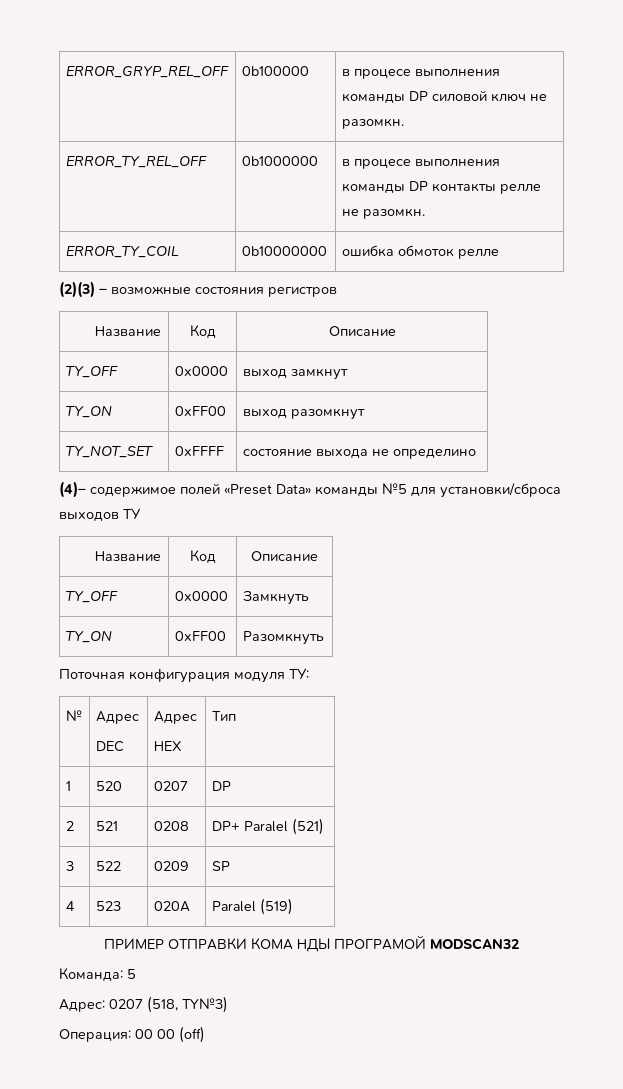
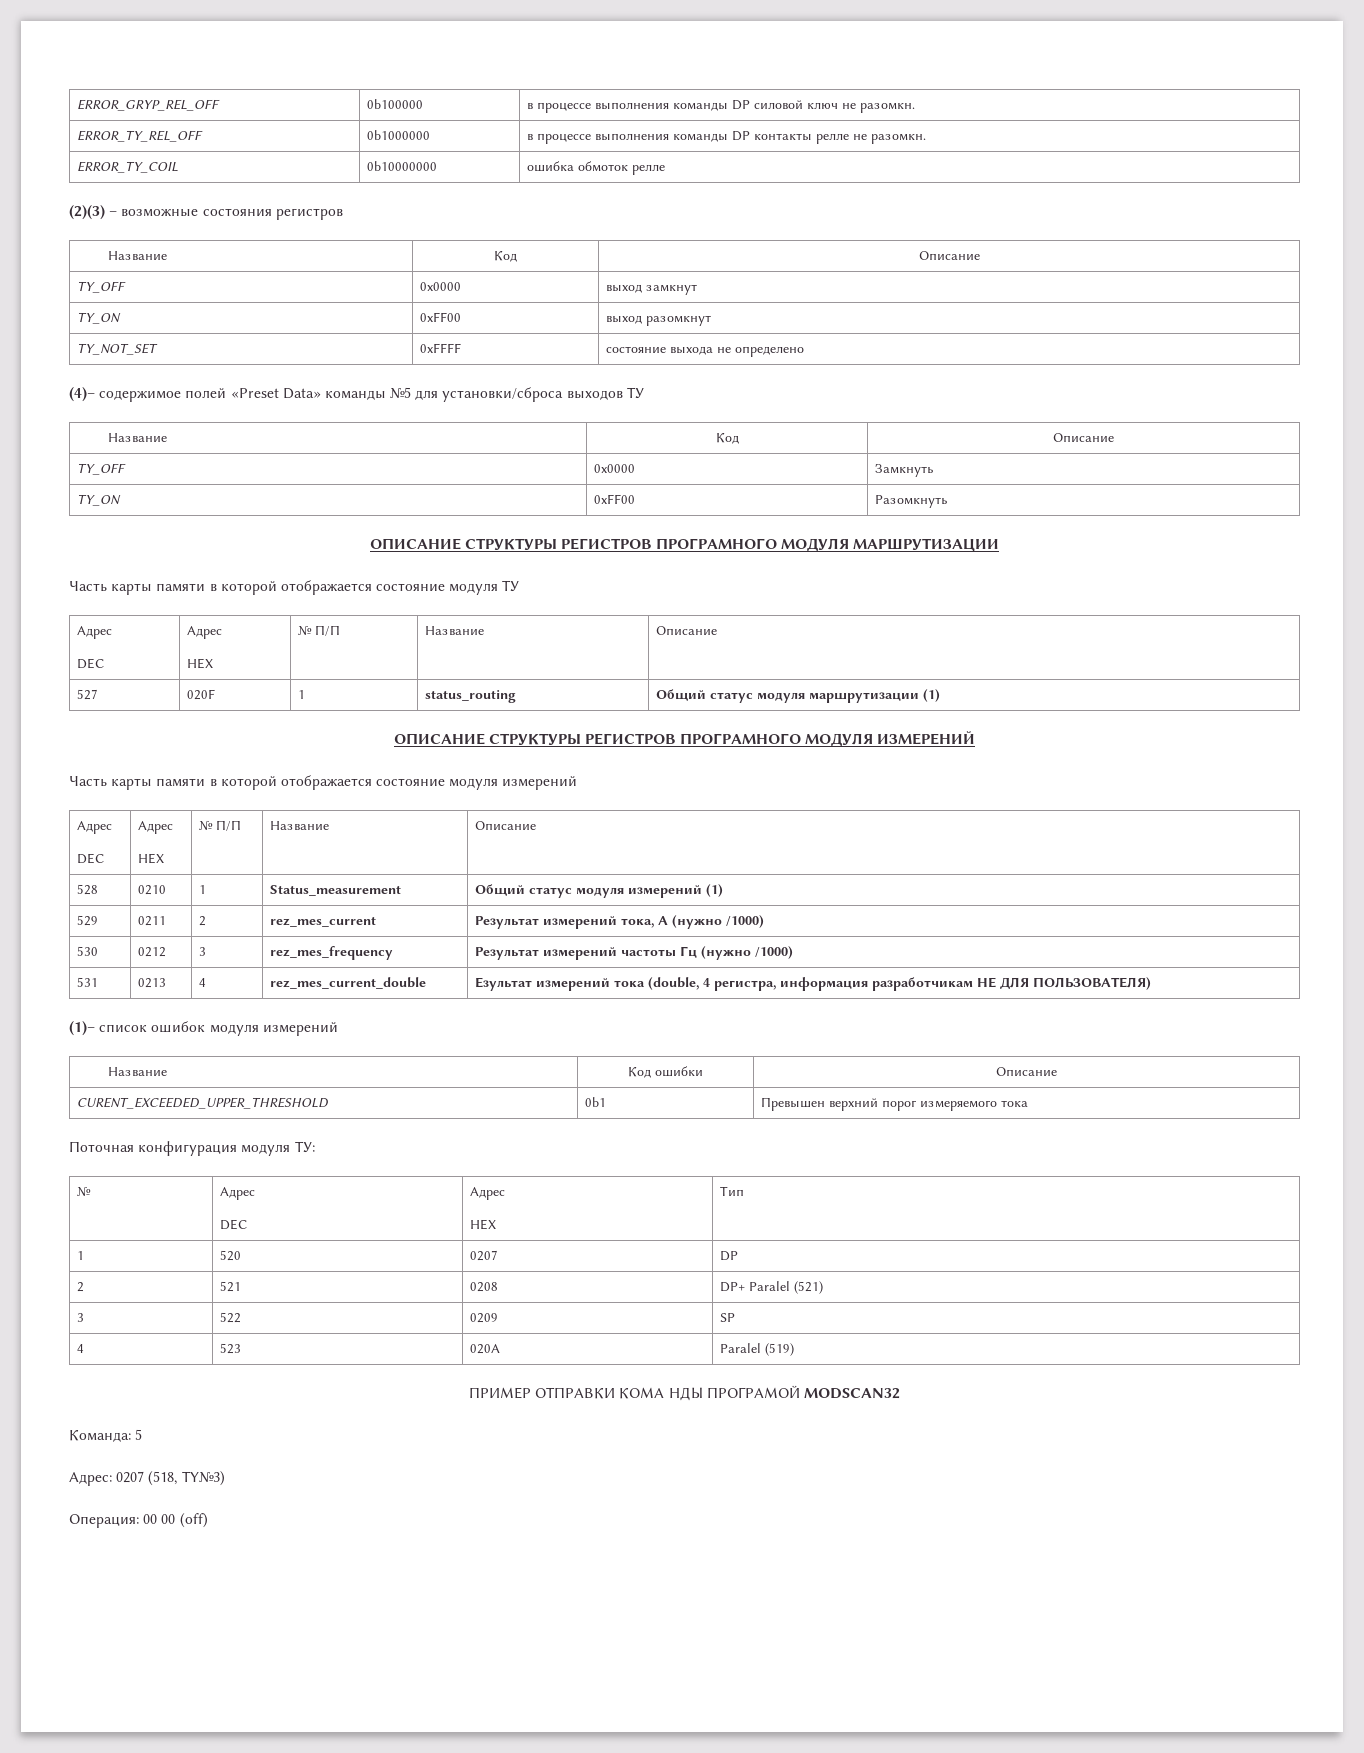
[353,69,411,79] процесе -> [536,102,591,113] процессе
[353,159,411,169] процесе -> [536,133,591,144] процессе
[392,449,476,459] определино -> [734,346,804,357] определено
(324, 638) none -> [370,538,999,552] [69,580,520,595] [76,626,112,639] [76,658,104,669] [186,626,222,639] [186,658,213,669] [297,625,340,636] [424,626,484,636] [655,626,717,635] [76,689,98,700] [186,689,215,700] [297,690,305,699] [424,690,516,703] [655,689,940,703] [394,731,975,747] [69,775,578,790] [76,821,112,834] [76,853,104,864] [137,821,173,834] [137,853,164,864] [198,820,241,831] [269,821,329,831] [474,821,536,830] [76,884,98,895] [137,885,166,895] [198,885,206,894] [269,885,401,896] [474,884,723,898] [76,915,98,926] [137,916,166,926] [198,916,206,926] [269,916,376,927] [474,915,764,929] [76,946,98,956] [137,947,166,957] [198,947,206,956] [269,946,393,960] [474,946,793,960] [76,977,98,987] [137,978,166,988] [198,978,206,987] [269,977,426,989] [474,977,1151,991] [69,1021,338,1036] [107,1067,167,1077] [628,1066,703,1078] [996,1067,1057,1076] [76,1097,329,1109] [584,1097,606,1107] [760,1097,1028,1111] // ОПИСАНИЕ СТРУКТУРЫ РЕГИСТРОВ ПРОГРАМНОГО МОДУЛЯ МАРШРУТИЗАЦИИ // Часть карты памяти в которой отображается состояние модуля ТУ // Адрес // DEC | Адрес // HEX | № П/П | Название | Описание // 527 | 020F | 1 | status_routing | Общий статус модуля маршрутизации (1) // ОПИСАНИЕ СТРУКТУРЫ РЕГИСТРОВ ПРОГРАМНОГО МОДУЛЯ ИЗМЕРЕНИЙ // Часть карты памяти в которой отображается состояние модуля измерений // Адрес // DEC | Адрес // HEX | № П/П | Название | Описание // 528 | 0210 | 1 | Status_measurement | Общий статус модуля измерений (1) // 529 | 0211 | 2 | rez_mes_current | Результат измерений тока, А (нужно /1000) // 530 | 0212 | 3 | rez_mes_frequency | Результат измерений частоты Гц (нужно /1000) // 531 | 0213 | 4 | rez_mes_current_double | Езультат измерений тока (double, 4 регистра, информация разработчикам НЕ ДЛЯ ПОЛЬЗОВАТЕЛЯ) // (1)– список ошибок модуля измерений // Название | Код ошибки | Описание // CURENT_EXCEEDED_UPPER_THRESHOLD | 0b1 | Превышен верхний порог измеряемого тока

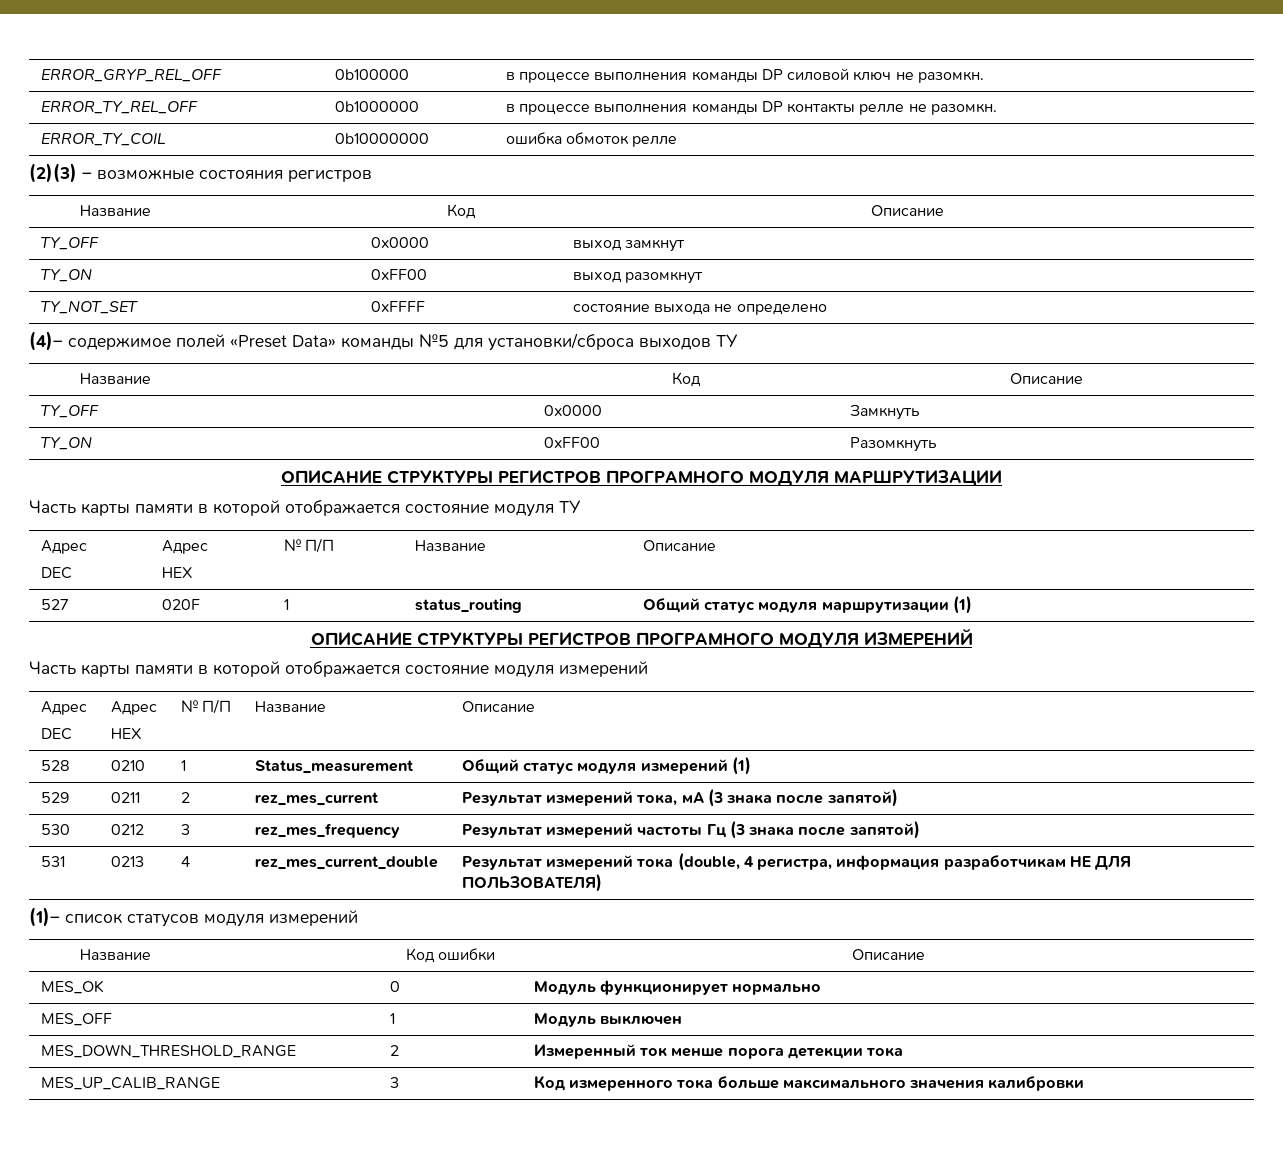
[657,915,764,929] А (нужно /1000) -> [681,789,898,807] мА (3 знака после запятой)
[700,946,793,960] (нужно /1000) -> [729,821,920,839] (3 знака после запятой)
[474,977,532,991] Езультат -> [461,856,542,870] Результат
[151,1021,206,1033] ошибок -> [127,914,199,927] статусов
[76,1097,329,1109] [584,1097,606,1107] [760,1097,1028,1111] [69,1141,315,1156] [76,1187,91,1197] [219,1187,255,1200] [219,1219,247,1230] [469,1187,505,1200] [469,1219,496,1230] [719,1186,744,1196] [76,1251,84,1260] [219,1250,241,1261] [469,1250,498,1261] [719,1251,738,1261] [76,1282,84,1292] [219,1281,241,1292] [469,1282,498,1292] [719,1281,823,1294] [76,1313,84,1322] [219,1312,241,1323] [469,1313,498,1323] [719,1313,735,1322] [76,1344,84,1353] [219,1343,241,1354] [469,1344,500,1354] [719,1343,794,1356] [469,1385,900,1401] [69,1429,143,1442] [69,1471,225,1486] [69,1513,208,1528] CURENT_EXCEEDED_UPPER_THRESHOLD | 0b1 | Превышен верхний порог измеряемого тока // Поточная конфигурация модуля ТУ: // № | Адрес // DEC | Адрес // HEX | Тип // 1 | 520 | 0207 | DP // 2 | 521 | 0208 | DP+ Paralel (521) // 3 | 522 | 0209 | SP // 4 | 523 | 020A | Paralel (519) // ПРИМЕР ОТПРАВКИ КОМА НДЫ ПРОГРАМОЙ MODSCAN32 // Команда: 5 // Адрес: 0207 (518, TY№3) // Операция: 00 00 (off) -> [40,980,104,994] [389,981,400,992] [533,980,822,995] [40,1013,112,1026] [389,1013,395,1024] [533,1013,682,1027] [40,1044,296,1058] [389,1045,399,1056] [533,1044,904,1059] [40,1077,220,1090] [389,1077,399,1088] [533,1075,1085,1091] MES_OK | 0 | Модуль функционирует нормально // MES_OFF | 1 | Модуль выключен // MES_DOWN_THRESHOLD_RANGE | 2 | Измеренный ток менше порога детекции тока // MES_UP_CALIB_RANGE | 3 | Код измеренного тока больше максимального значения калибровки

